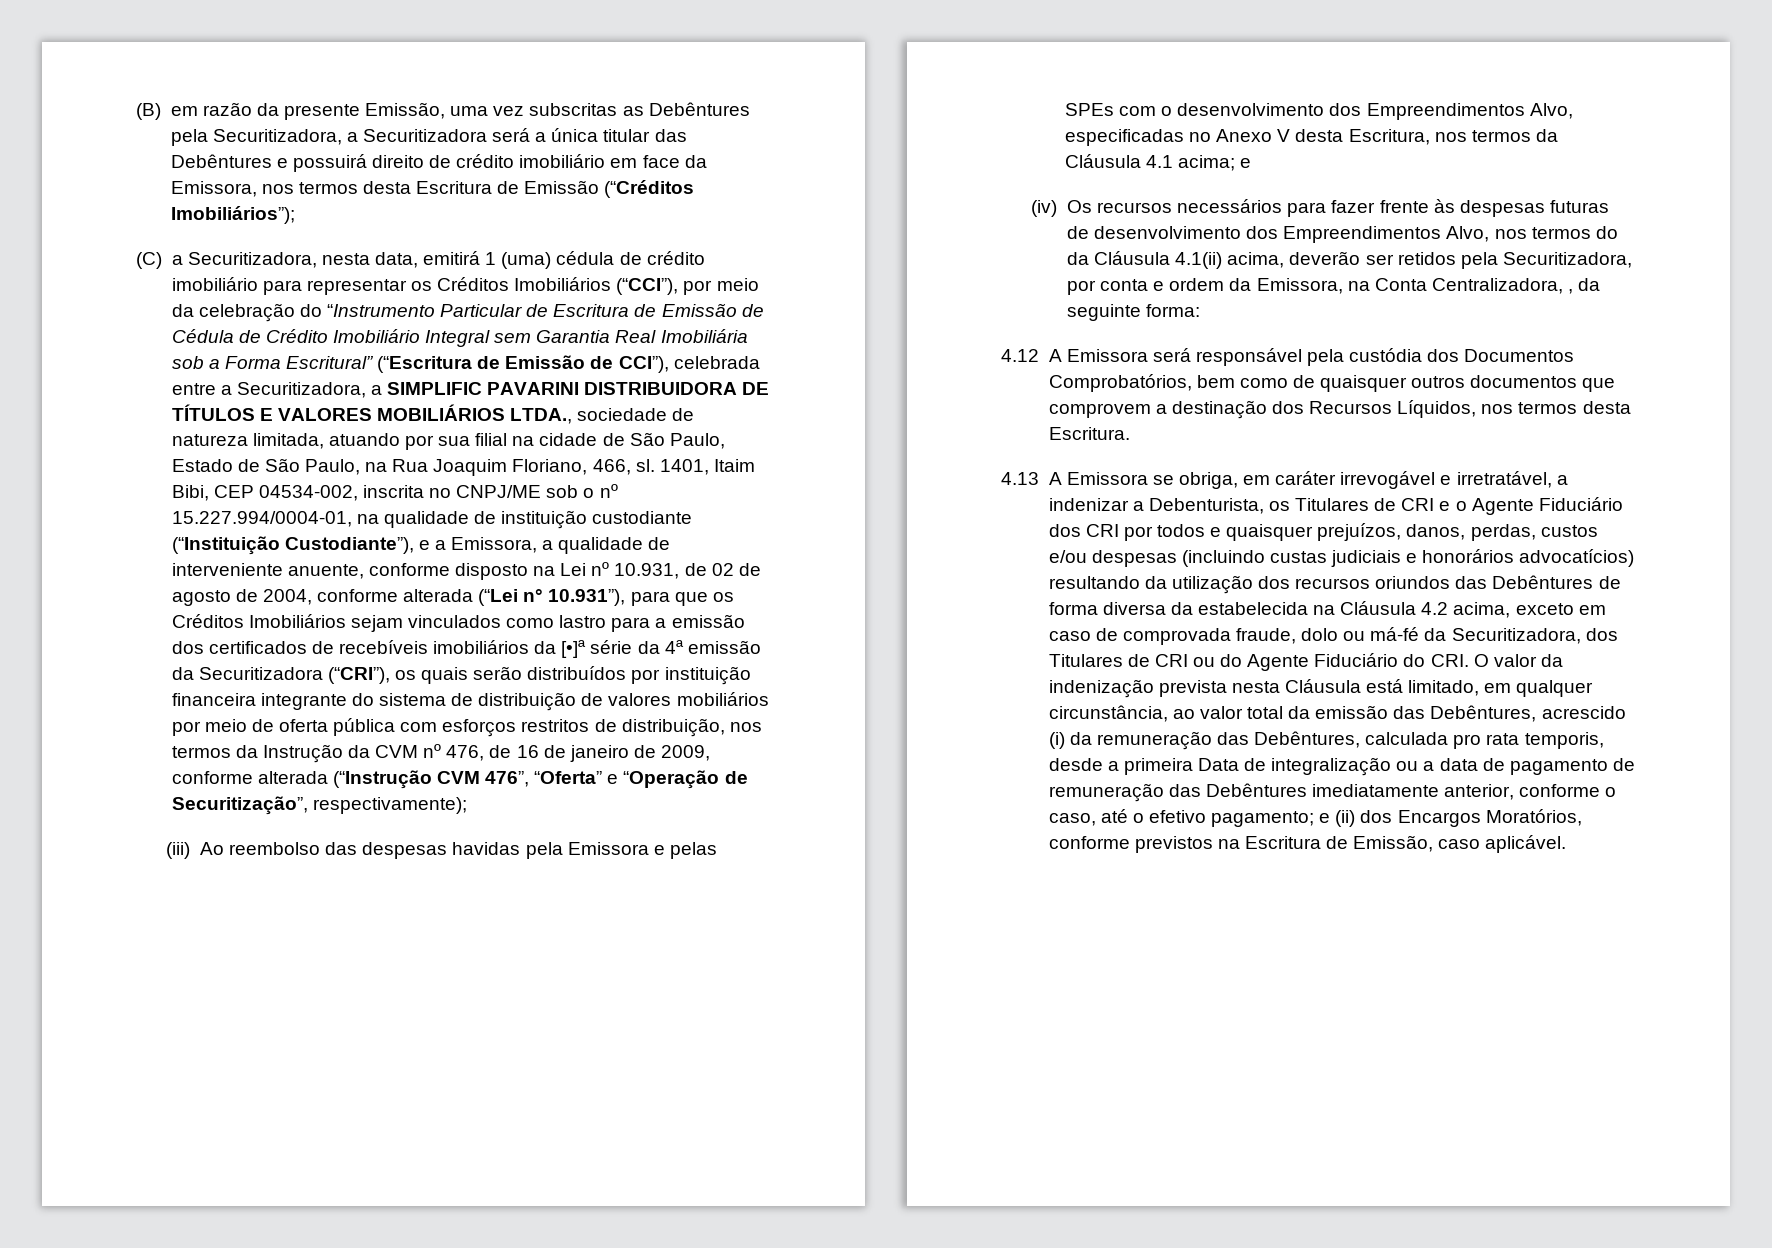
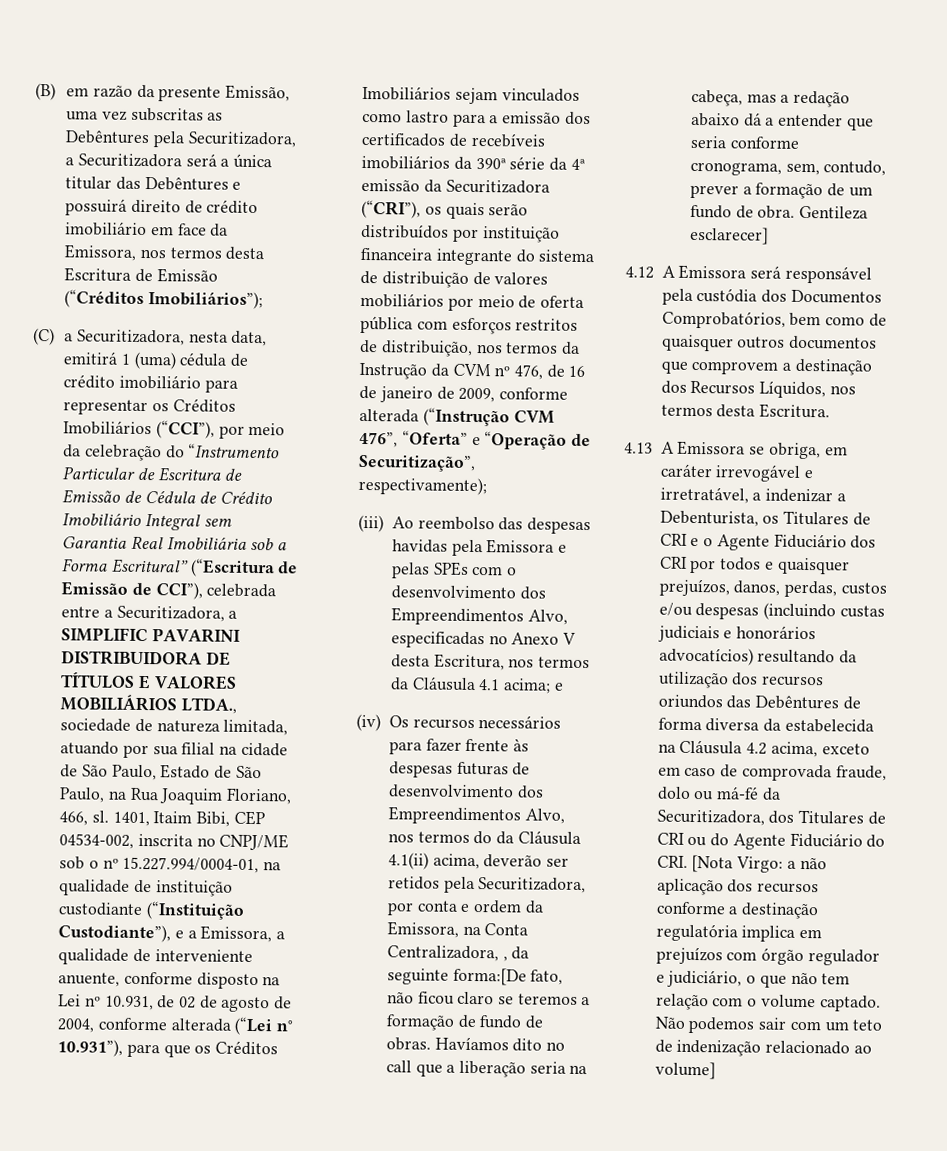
[561,640,587,658] [•]ª -> [475,158,506,170] 390ª
[1146,304,1201,317] forma: -> [452,967,564,986] [386,991,591,1006] [385,1014,545,1031] [385,1036,566,1052] [385,1060,588,1078] [690,89,851,108] [690,112,874,131] [689,135,799,149] [689,160,887,176] [689,182,873,200] [689,204,869,220] [689,226,769,245] forma:[De fato, não ficou claro se teremos a formação de fundo de obras. Havíamos dito no call que a liberação seria na cabeça, mas a redação abaixo dá a entender que seria conforme cronograma, sem, contudo, prever a formação de um fundo de obra. Gentileza esclarecer]
[1473,654,1563,667] [1048,679,1594,698] [1048,705,1626,722] [1048,731,1604,750] [1048,757,1635,776] [1048,783,1617,802] [1048,809,1582,827] [1048,835,1567,853] O valor da indenização prevista nesta Cláusula está limitado, em qualquer circunstância, ao valor total da emissão das Debêntures, acrescido (i) da remuneração das Debêntures, calculada pro rata temporis, desde a primeira Data de integralização ou a data de pagamento de remuneração das Debêntures imediatamente anterior, conforme o caso, até o efetivo pagamento; e (ii) dos Encargos Moratórios, conforme previstos na Escritura de Emissão, caso aplicável. -> [691,854,827,873] [656,878,820,896] [655,901,820,920] [655,923,823,942] [655,946,880,966] [655,969,851,988] [655,993,881,1012] [654,1016,883,1034] [654,1039,872,1057] [654,1061,716,1080] [Nota Virgo: a não aplicação dos recursos conforme a destinação regulatória implica em prejuízos com órgão regulador e judiciário, o que não tem relação com o volume captado. Não podemos sair com um teto de indenização relacionado ao volume]

